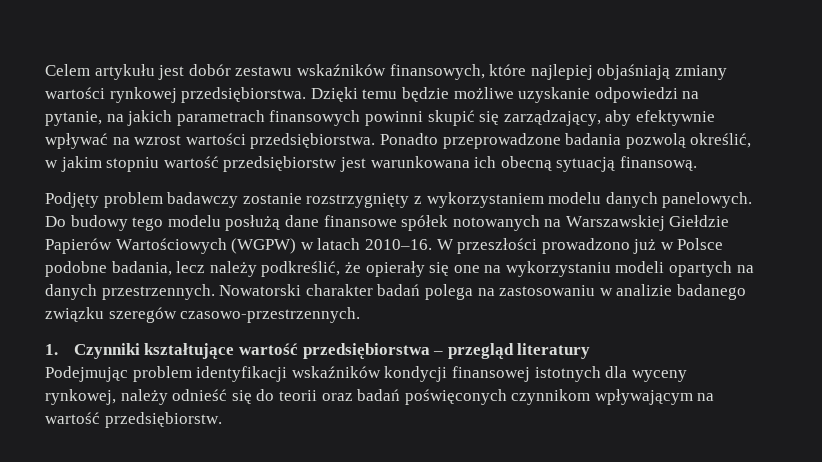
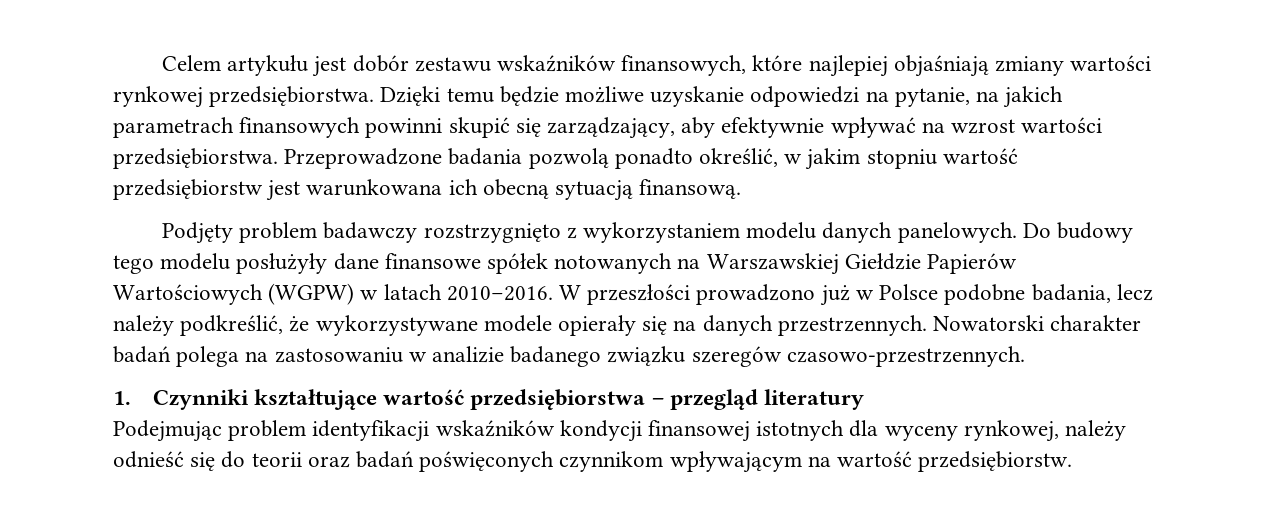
[379,133,561,149] Ponadto przeprowadzone -> [284,148,443,169] Przeprowadzone
(686, 141) none -> [614,148,693,169] ponadto
[242,193,410,208] zostanie rozstrzygnięty -> [423,223,561,243] rozstrzygnięto
[225,215,281,231] posłużą -> [236,253,328,274] posłużyły
[364,239,432,250] 2010–16. -> [446,286,553,301] 2010–2016.
[365,261,733,277] opierały się one na wykorzystaniu modeli opartych -> [315,315,668,336] wykorzystywane modele opierały się

